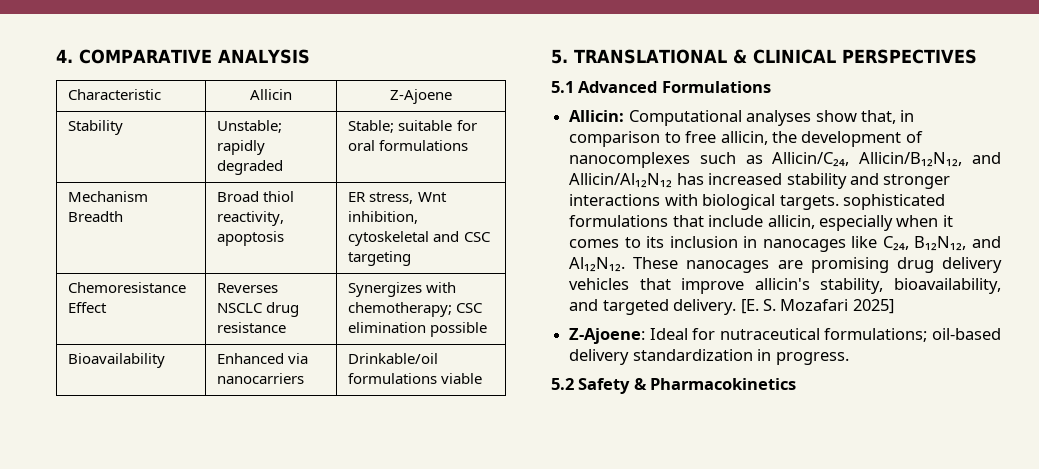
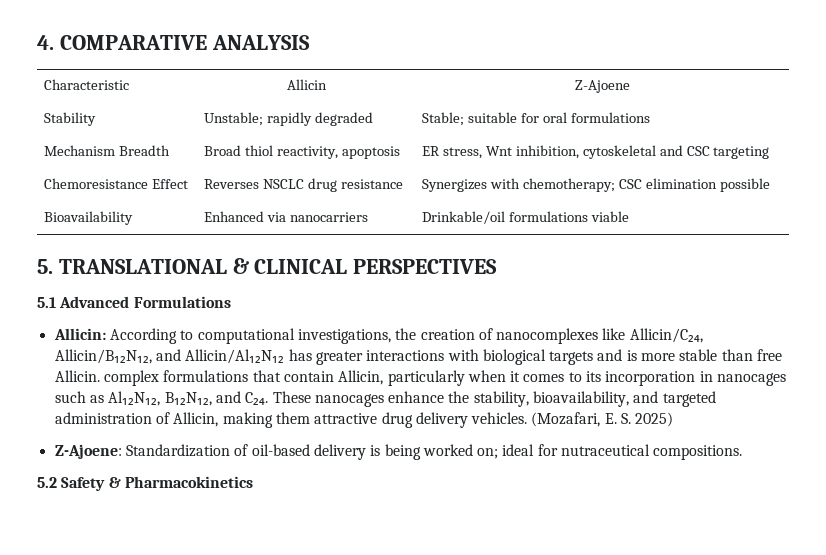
[628,110,915,126] [569,131,923,147] [569,152,763,168] Computational analyses show that, in comparison to free allicin, the development of nanocomplexes such as -> [109,328,626,344] According to computational investigations, the creation of nanocomplexes like
[708,173,951,189] [569,194,945,210] [569,215,893,231] increased stability and stronger interactions with biological targets. sophisticated formulations that include allicin, especially -> [315,349,783,365] [54,370,465,386] greater interactions with biological targets and is more stable than free Allicin. complex formulations that contain Allicin, particularly
[669,236,738,248] inclusion -> [605,371,696,386] incorporation
[851,236,909,251] like C₂₄, -> [54,391,161,406] such as Al₁₂N₁₂,
[569,257,626,272] Al₁₂N₁₂. -> [245,392,269,405] C₂₄.
[777,257,1002,273] [569,278,1001,294] [569,299,894,315] [569,328,1001,344] [569,349,849,365] are promising drug delivery vehicles that improve allicin's stability, bioavailability, and targeted delivery. [E. S. Mozafari 2025] // Z-Ajoene: Ideal for nutraceutical formulations; oil-based delivery standardization in progress. -> [388,391,716,407] [54,412,674,428] [54,444,743,460] enhance the stability, bioavailability, and targeted administration of Allicin, making them attractive drug delivery vehicles. (Mozafari, E. S. 2025) // Z-Ajoene: Standardization of oil-based delivery is being worked on; ideal for nutraceutical compositions.

